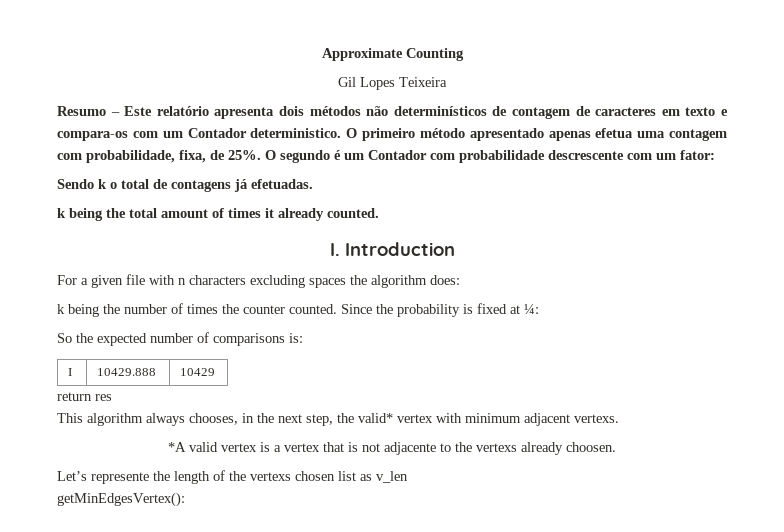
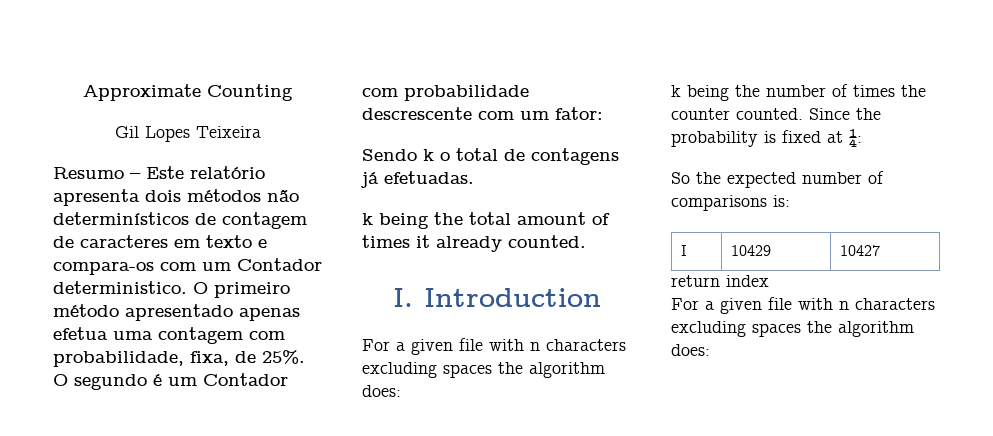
[97,368,157,376] [180,368,216,376] 10429.888 | 10429 -> [730,245,771,256] [839,245,880,256] 10429 | 10427
[95,394,112,401] [57,413,619,426] [168,442,616,455] [57,470,408,484] [57,492,185,507] res // This algorithm always chooses, in the next step, the valid* vertex with minimum adjacent vertexs. // *A valid vertex is a vertex that is not adjacente to the vertexs already choosen. // Let’s represente the length of the vertexs chosen list as v_len // getMinEdgesVertex(): -> [726,275,769,287] [671,297,935,314] [671,321,914,337] [671,344,710,356] index // For a given file with n characters excluding spaces the algorithm does:

